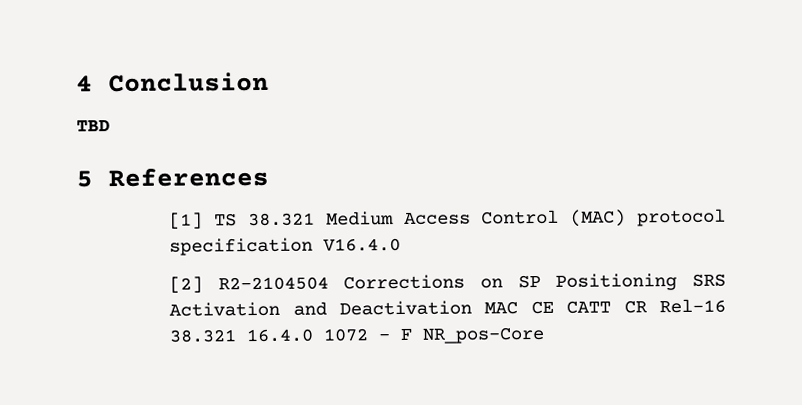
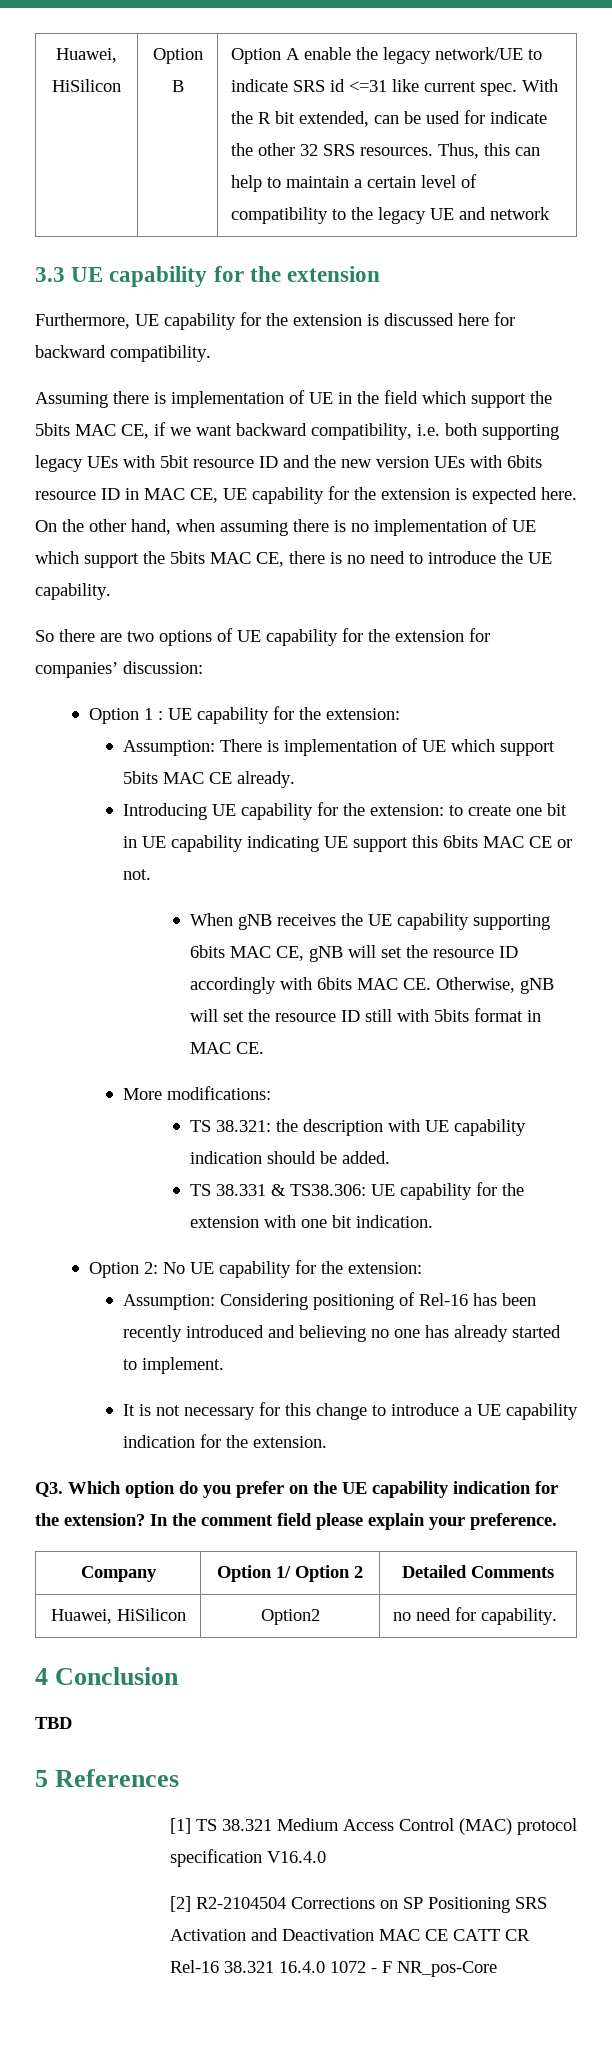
(76, 83) none -> [56,48,117,63] [52,79,121,92] [152,48,203,64] [171,80,184,92] [231,47,543,64] [231,79,559,96] [231,110,548,127] [231,143,541,159] [231,174,478,192] [231,207,551,224] [35,266,381,287] [35,312,515,330] [35,345,211,362] [35,390,552,408] [35,422,559,440] [35,455,542,472] [35,486,577,504] [35,518,536,536] [35,551,552,568] [35,583,111,600] [35,628,490,646] [35,661,203,678] [88,706,400,724] [122,738,555,756] [122,771,295,788] [122,802,567,820] [122,835,572,852] [122,869,151,880] [189,913,550,930] [189,945,518,962] [189,977,554,994] [189,1008,541,1022] [189,1042,264,1054] [122,1086,271,1100] [189,1119,526,1136] [189,1151,390,1164] [189,1182,524,1200] [189,1215,433,1228] [88,1260,422,1278] [122,1292,536,1310] [122,1325,561,1342] [122,1357,224,1374] [122,1402,578,1420] [122,1434,327,1448] [35,1481,558,1498] [35,1513,557,1530] [80,1566,157,1582] [217,1565,363,1582] [402,1565,554,1578] [50,1608,186,1624] [260,1609,320,1625] [393,1607,558,1625] Huawei, HiSilicon | Option B | Option A enable the legacy network/UE to indicate SRS id <=31 like current spec. With the R bit extended, can be used for indicate the other 32 SRS resources. Thus, this can help to maintain a certain level of compatibility to the legacy UE and network // 3.3 UE capability for the extension // Furthermore, UE capability for the extension is discussed here for backward compatibility. // Assuming there is implementation of UE in the field which support the 5bits MAC CE, if we want backward compatibility, i.e. both supporting legacy UEs with 5bit resource ID and the new version UEs with 6bits resource ID in MAC CE, UE capability for the extension is expected here. On the other hand, when assuming there is no implementation of UE which support the 5bits MAC CE, there is no need to introduce the UE capability. // So there are two options of UE capability for the extension for companies’ discussion: // Option 1 : UE capability for the extension: // Assumption: There is implementation of UE which support 5bits MAC CE already. // Introducing UE capability for the extension: to create one bit in UE capability indicating UE support this 6bits MAC CE or not. // When gNB receives the UE capability supporting 6bits MAC CE, gNB will set the resource ID accordingly with 6bits MAC CE. Otherwise, gNB will set the resource ID still with 5bits format in MAC CE. // More modifications: // TS 38.321: the description with UE capability indication should be added. // TS 38.331 & TS38.306: UE capability for the extension with one bit indication. // Option 2: No UE capability for the extension: // Assumption: Considering positioning of Rel-16 has been recently introduced and believing no one has already started to implement. // It is not necessary for this change to introduce a UE capability indication for the extension. // Q3. Which option do you prefer on the UE capability indication for the extension? In the comment field please explain your preference. // Company | Option 1/ Option 2 | Detailed Comments // Huawei, HiSilicon | Option2 | no need for capability. //

